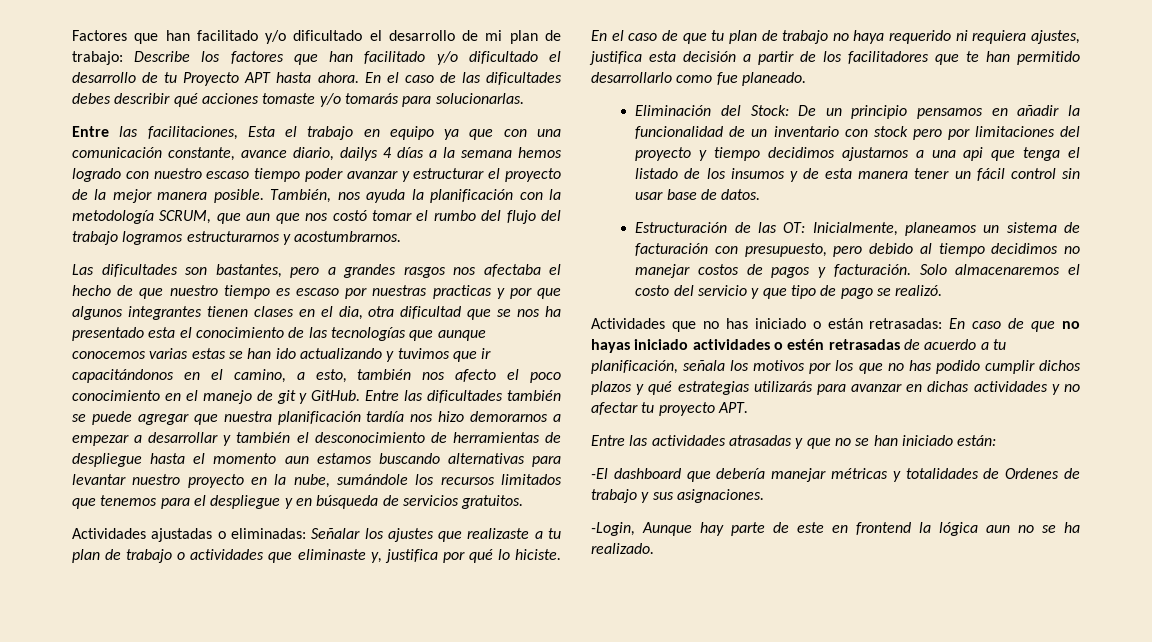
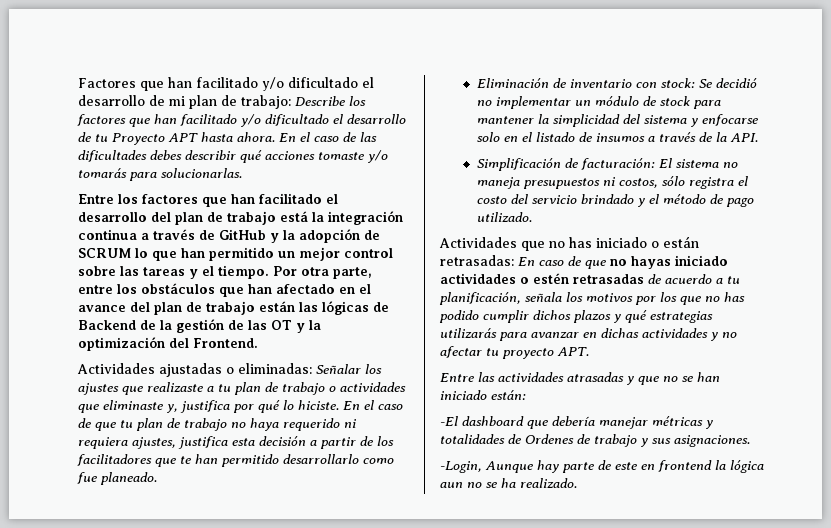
[119,126,561,140] [72,147,562,161] [72,168,562,182] [72,189,561,203] [72,210,561,224] [72,231,402,245] [72,264,561,278] [72,285,562,299] [72,306,562,320] [72,327,486,341] [72,348,492,362] [72,369,561,383] [72,390,562,404] [72,411,561,425] [72,432,561,446] [72,453,561,467] [72,474,562,488] [72,495,524,509] las facilitaciones, Esta el trabajo en equipo ya que con una comunicación constante, avance diario, dailys 4 días a la semana hemos logrado con nuestro escaso tiempo poder avanzar y estructurar el proyecto de la mejor manera posible. También, nos ayuda la planificación con la metodología SCRUM, que aun que nos costó tomar el rumbo del flujo del trabajo logramos estructurarnos y acostumbrarnos. // Las dificultades son bastantes, pero a grandes rasgos nos afectaba el hecho de que nuestro tiempo es escaso por nuestras practicas y por que algunos integrantes tienen clases en el dia, otra dificultad que se nos ha presentado esta el conocimiento de las tecnologías que aunque conocemos varias estas se han ido actualizando y tuvimos que ir capacitándonos en el camino, a esto, también nos afecto el poco conocimiento en el manejo de git y GitHub. Entre las dificultades también se puede agregar que nuestra planificación tardía nos hizo demorarnos a empezar a desarrollar y también el desconocimiento de herramientas de despliegue hasta el momento aun estamos buscando alternativas para levantar nuestro proyecto en la nube, sumándole los recursos limitados que tenemos para el despliegue y en búsqueda de servicios gratuitos. -> [118,193,338,207] [78,211,403,225] [78,229,380,243] [78,247,393,261] [78,265,372,279] [78,283,371,297] [78,301,389,315] [78,319,321,333] [78,337,258,351] los factores que han facilitado el desarrollo del plan de trabajo está la integración continua a través de GitHub y la adopción de SCRUM lo que han permitido un mejor control sobre las tareas y el tiempo. Por otra parte, entre los obstáculos que han afectado en el avance del plan de trabajo están las lógicas de Backend de la gestión de las OT y la optimización del Frontend.
[720,105,1080,119] [635,126,1080,140] [635,147,1080,161] [635,168,1080,182] [635,189,761,200] [635,222,1080,236] [635,243,1080,257] [635,264,1080,278] [635,285,943,299] del Stock: De un principio pensamos en añadir la funcionalidad de un inventario con stock pero por limitaciones del proyecto y tiempo decidimos ajustarnos a una api que tenga el listado de los insumos y de esta manera tener un fácil control sin usar base de datos. // Estructuración de las OT: Inicialmente, planeamos un sistema de facturación con presupuesto, pero debido al tiempo decidimos no manejar costos de pagos y facturación. Solo almacenaremos el costo del servicio y que tipo de pago se realizó. -> [552,78,757,88] [476,96,721,109] [476,114,758,127] [476,132,758,142] [476,158,738,171] [476,176,748,189] [476,194,754,207] [476,212,532,222] de inventario con stock: Se decidió no implementar un módulo de stock para mantener la simplicidad del sistema y enfocarse solo en el listado de insumos a través de la API. // Simplificación de facturación: El sistema no maneja presupuestos ni costos, sólo registra el costo del servicio brindado y el método de pago utilizado.

